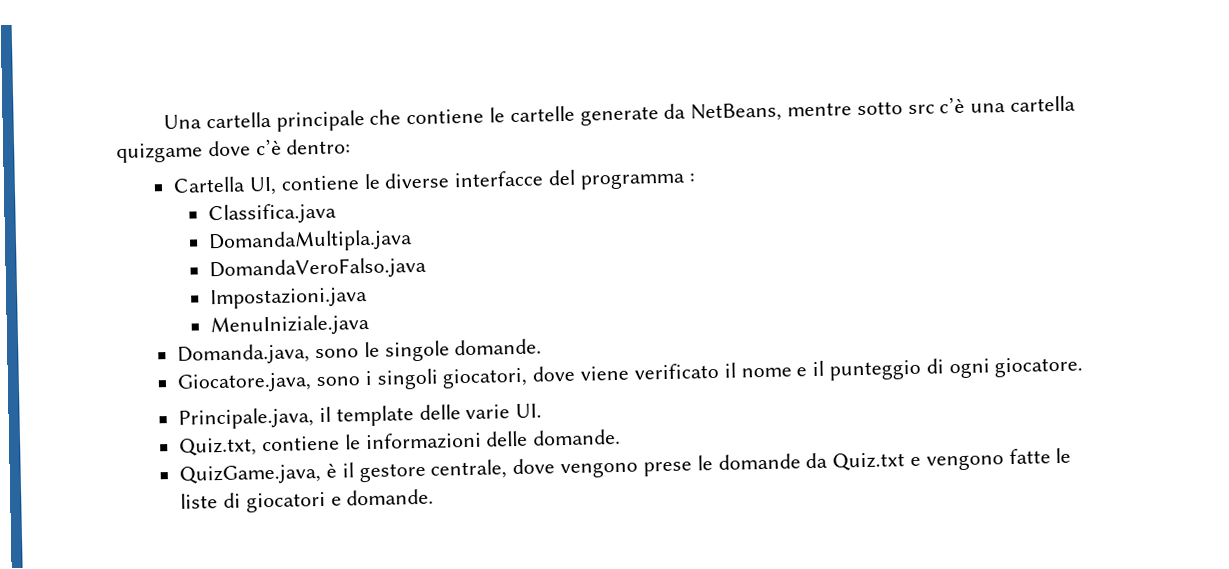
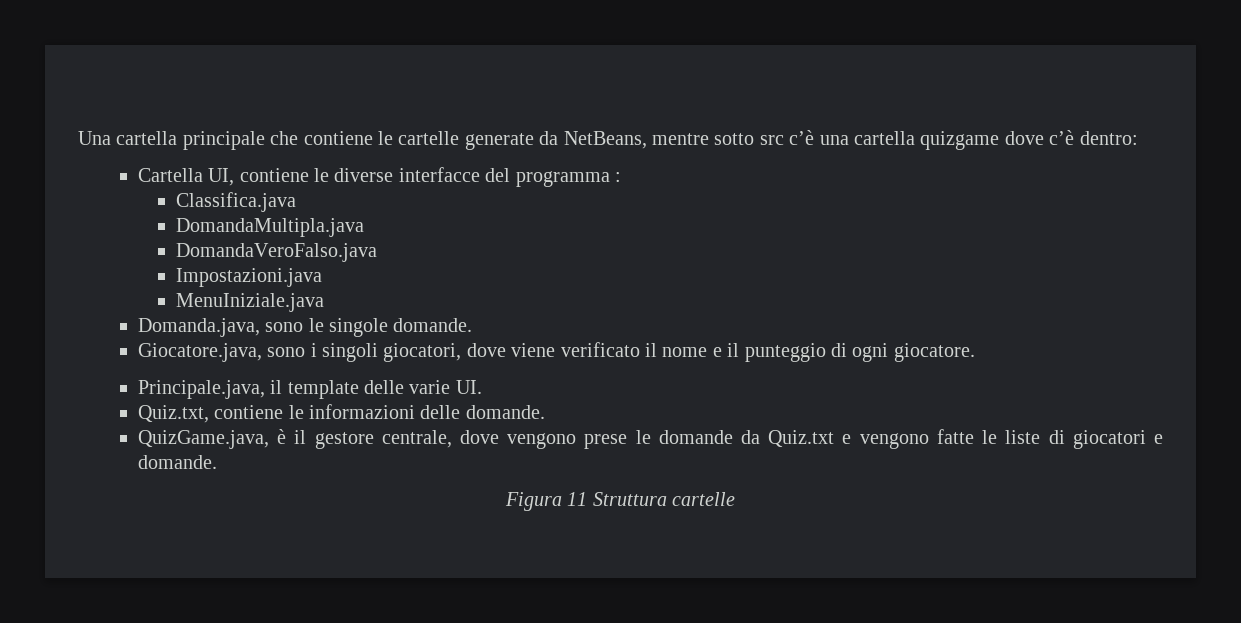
(435, 497) none -> [504,492,736,511] // Figura 11 Struttura cartelle

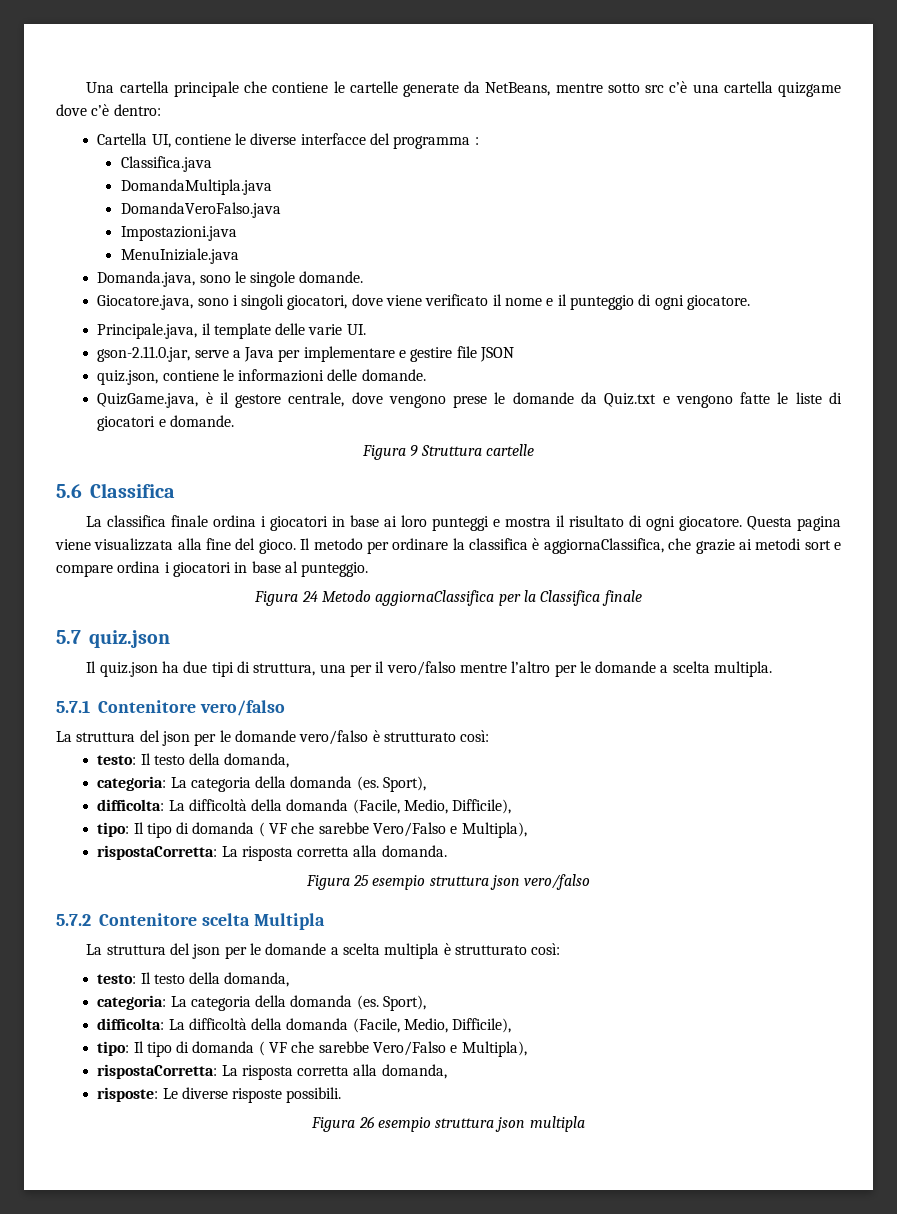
[137,405,209,423] Quiz.txt, -> [97,346,515,362] [97,370,159,385] gson-2.11.0.jar, serve a Java per implementare e gestire file JSON // quiz.json,
[567,492,588,506] 11 -> [410,445,419,457] 9
(736, 499) none -> [56,483,175,498] [86,515,841,531] [55,538,841,554] [56,561,369,577] [254,590,642,606] [56,630,170,648] [86,661,773,677] [56,700,285,716] [56,730,490,746] [97,753,290,768] [97,776,427,792] [97,799,512,814] [97,822,527,838] [97,845,447,861] [305,874,591,890] [56,913,325,930] [86,943,561,959] [97,972,290,987] [97,995,427,1011] [97,1018,512,1033] [97,1041,527,1057] [97,1064,447,1080] [97,1087,342,1103] [311,1116,585,1132] // 5.6 Classifica // La classifica finale ordina i giocatori in base ai loro punteggi e mostra il risultato di ogni giocatore. Questa pagina viene visualizzata alla fine del gioco. Il metodo per ordinare la classifica è aggiornaClassifica, che grazie ai metodi sort e compare ordina i giocatori in base al punteggio. // Figura 24 Metodo aggiornaClassifica per la Classifica finale // 5.7 quiz.json // Il quiz.json ha due tipi di struttura, una per il vero/falso mentre l’altro per le domande a scelta multipla. // 5.7.1 Contenitore vero/falso // La struttura del json per le domande vero/falso è strutturato così: // testo: Il testo della domanda, // categoria: La categoria della domanda (es. Sport), // difficolta: La difficoltà della domanda (Facile, Medio, Difficile), // tipo: Il tipo di domanda ( VF che sarebbe Vero/Falso e Multipla), // rispostaCorretta: La risposta corretta alla domanda. // Figura 25 esempio struttura json vero/falso // 5.7.2 Contenitore scelta Multipla // La struttura del json per le domande a scelta multipla è strutturato così: // testo: Il testo della domanda, // categoria: La categoria della domanda (es. Sport), // difficolta: La difficoltà della domanda (Facile, Medio, Difficile), // tipo: Il tipo di domanda ( VF che sarebbe Vero/Falso e Multipla), // rispostaCorretta: La risposta corretta alla domanda, // risposte: Le diverse risposte possibili. // Figura 26 esempio struttura json multipla

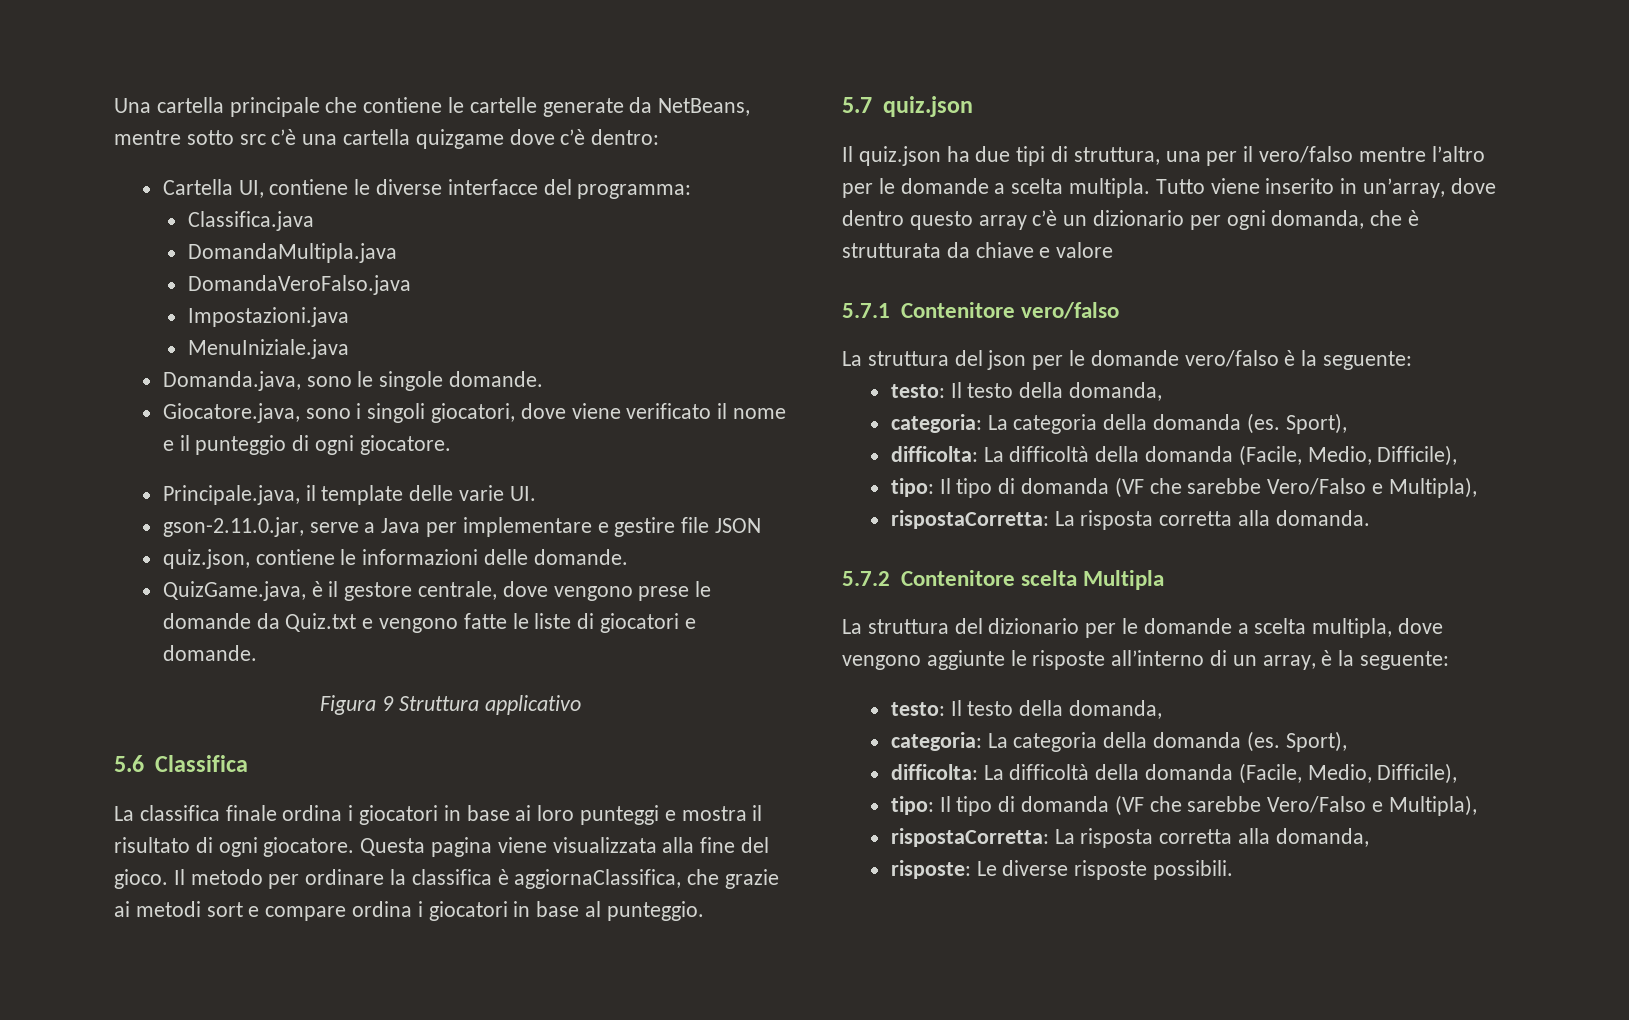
[393,136,479,149] programma : -> [577,184,692,199] programma:
[485,444,534,456] cartelle -> [484,695,581,715] applicativo
[254,590,642,606] // Figura 24 Metodo aggiornaClassifica per la Classifica finale -> (704, 911) none
(773, 669) none -> [1155,178,1496,198] [842,210,1420,230] [842,242,1114,258] Tutto viene inserito in un’array, dove dentro questo array c’è un dizionario per ogni domanda, che è strutturata da chiave e valore
[383,730,490,742] strutturato così: -> [1301,350,1413,370] la seguente:
[258,822,288,837] ( VF -> [1114,477,1144,498] (VF
[305,874,591,890] // Figura 25 esempio struttura json vero/falso -> (1370, 518) none
[192,943,561,959] json per le domande a scelta multipla è strutturato così: -> [988,618,1444,638] [842,650,1450,670] dizionario per le domande a scelta multipla, dove vengono aggiunte le risposte all’interno di un array, è la seguente:
[258,1041,288,1056] ( VF -> [1114,795,1144,816] (VF
[311,1116,585,1132] // Figura 26 esempio struttura json multipla -> (1233, 870) none

